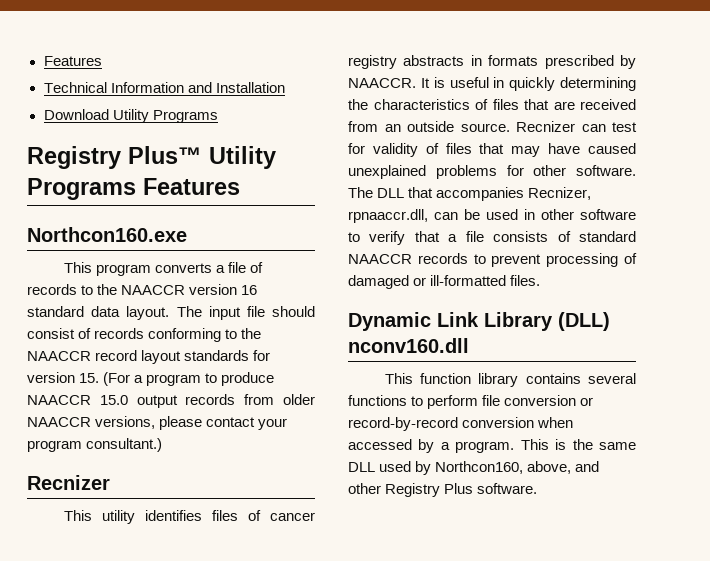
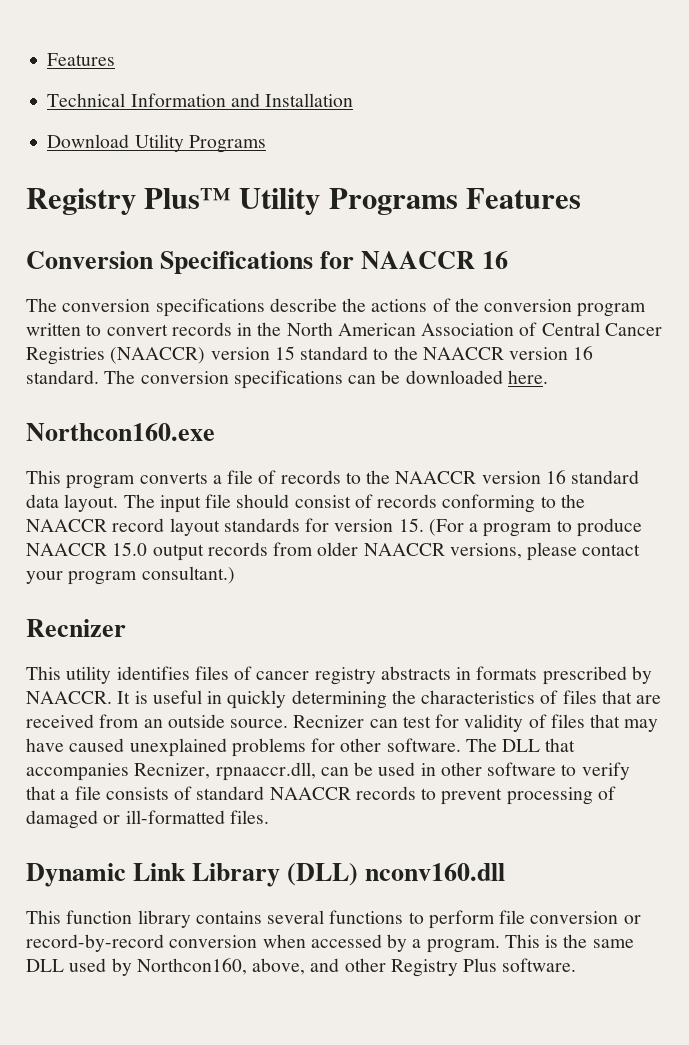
(240, 186) none -> [26,251,509,274] [26,298,647,317] [26,322,662,336] [26,346,594,365] [26,370,548,389] // Conversion Specifications for NAACCR 16 // The conversion specifications describe the actions of the conversion program written to convert records in the North American Association of Central Cancer Registries (NAACCR) version 15 standard to the NAACCR version 16 standard. The conversion specifications can be downloaded here.

